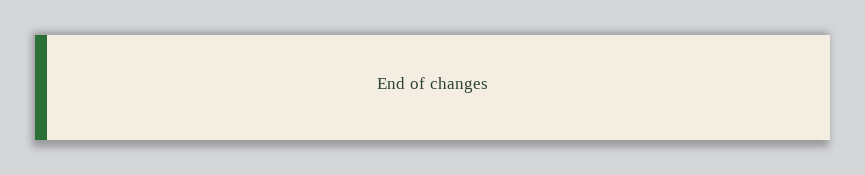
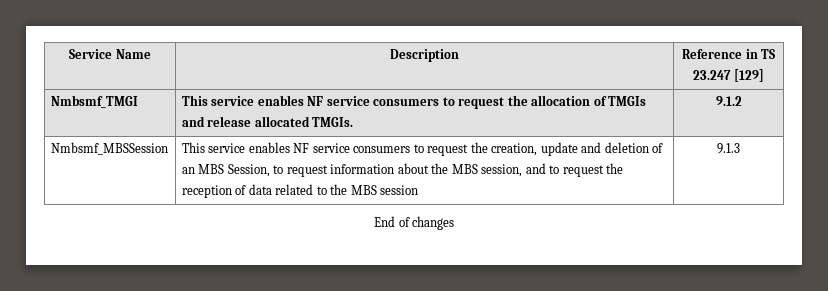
(377, 83) none -> [69,49,151,59] [390,49,459,62] [681,49,776,59] [693,69,764,82] [50,95,138,108] [181,95,647,109] [181,116,354,127] [715,96,742,106] [50,142,168,155] [181,142,664,156] [181,163,624,177] [181,184,419,198] [717,143,740,154] Service Name | Description | Reference in TS 23.247 [129] // Nmbsmf_TMGI | This service enables NF service consumers to request the allocation of TMGIs and release allocated TMGIs. | 9.1.2 // Nmbsmf_MBSSession | This service enables NF service consumers to request the creation, update and deletion of an MBS Session, to request information about the MBS session, and to request the reception of data related to the MBS session | 9.1.3 //

